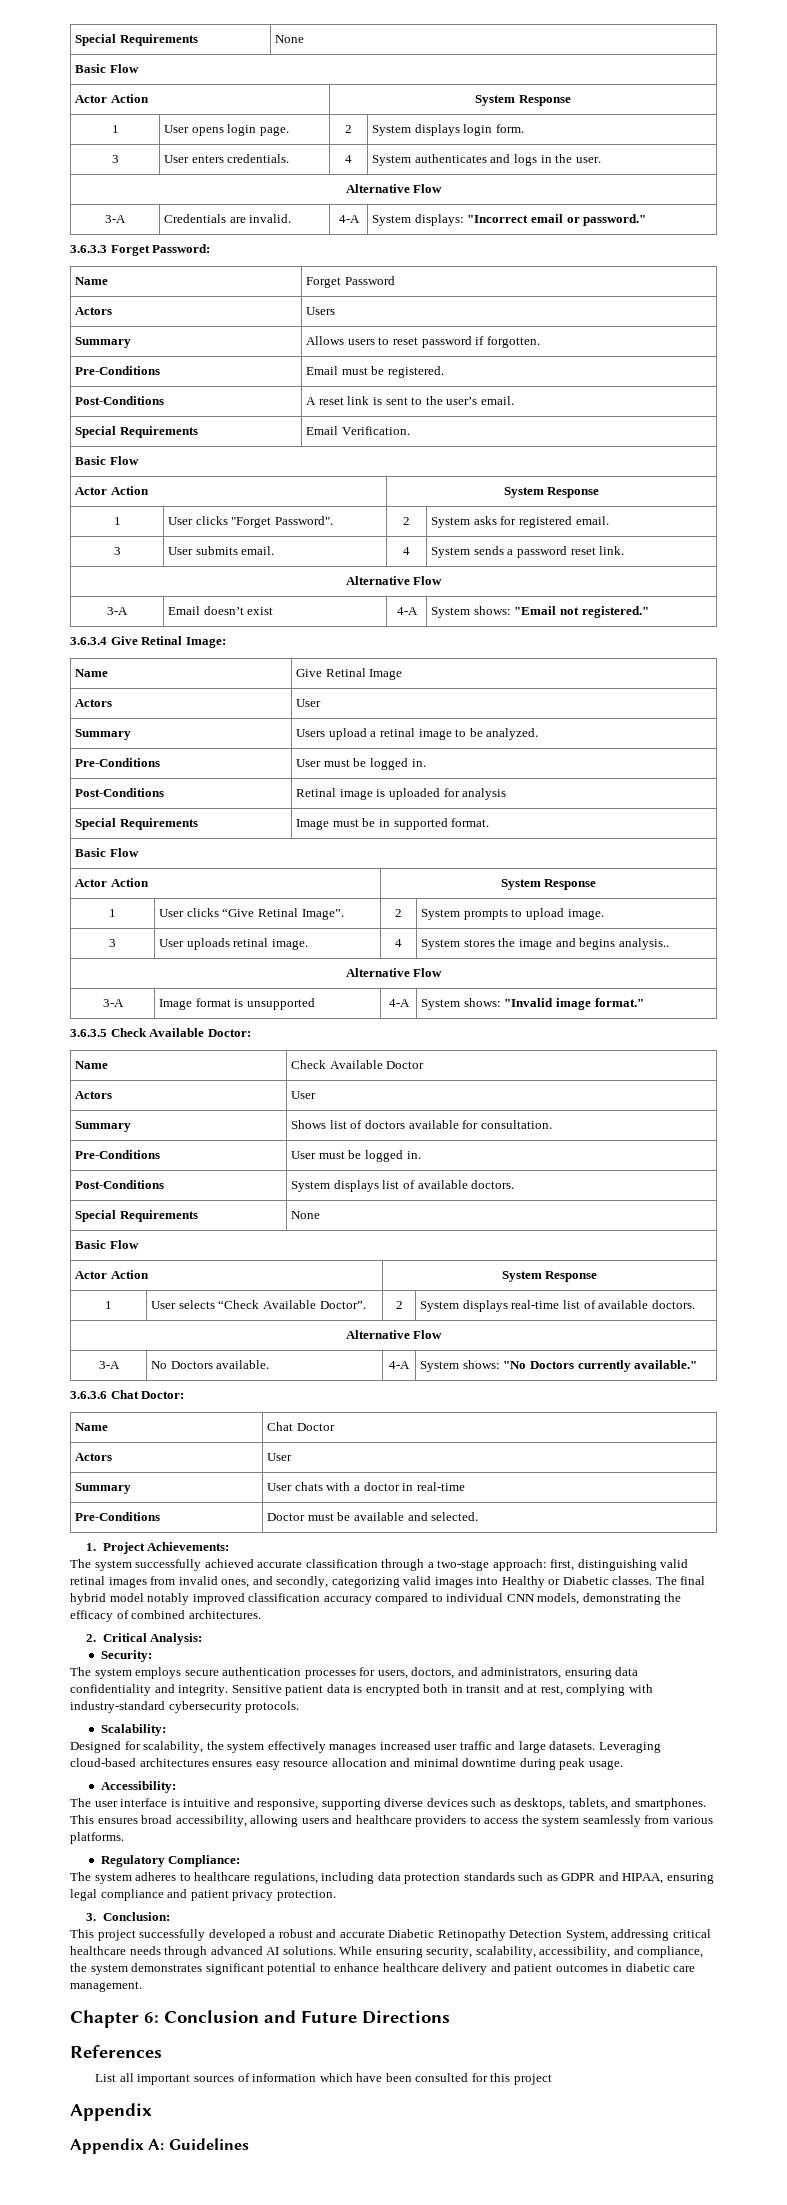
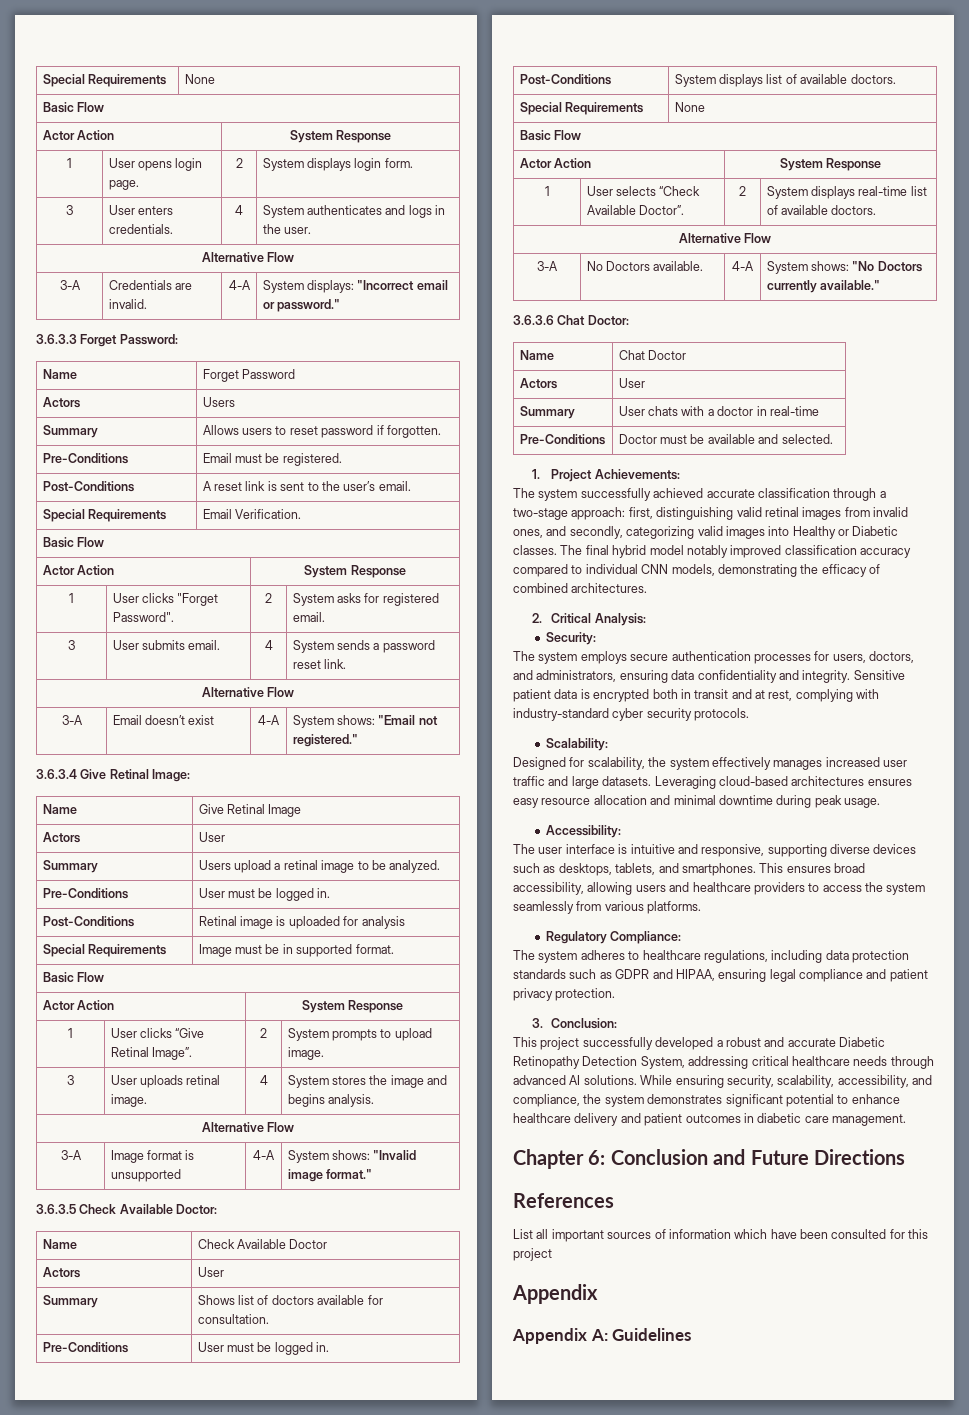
[618,938,669,950] analysis.. -> [328,1094,375,1107] analysis.
[168,1701,242,1713] cybersecurity -> [612,708,692,721] cyber security

